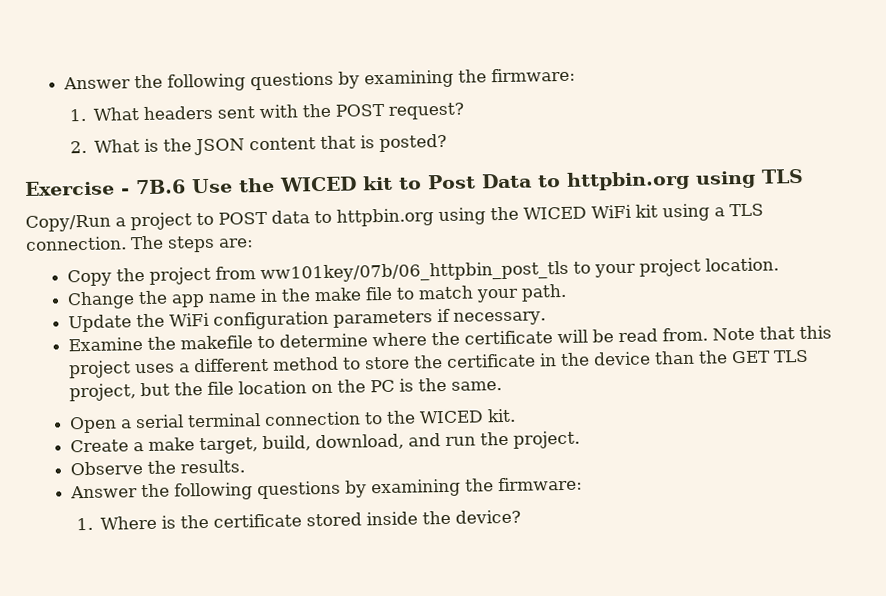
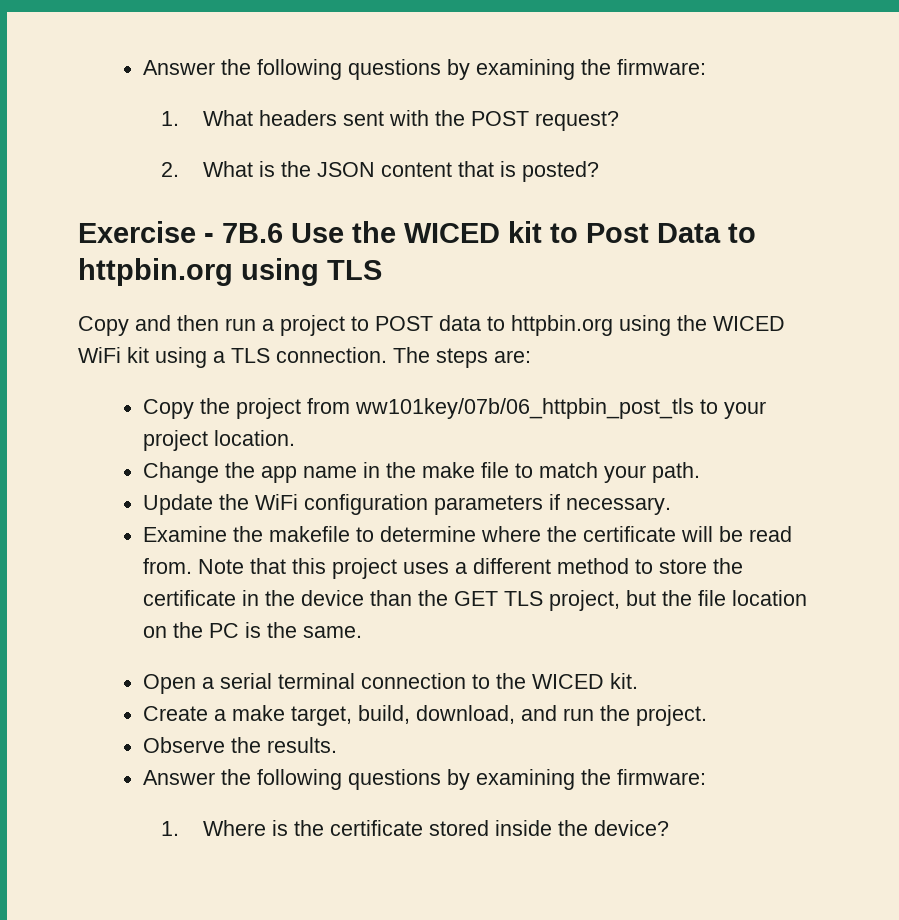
[25,214,111,232] Copy/Run -> [78,315,256,336] Copy and then run

